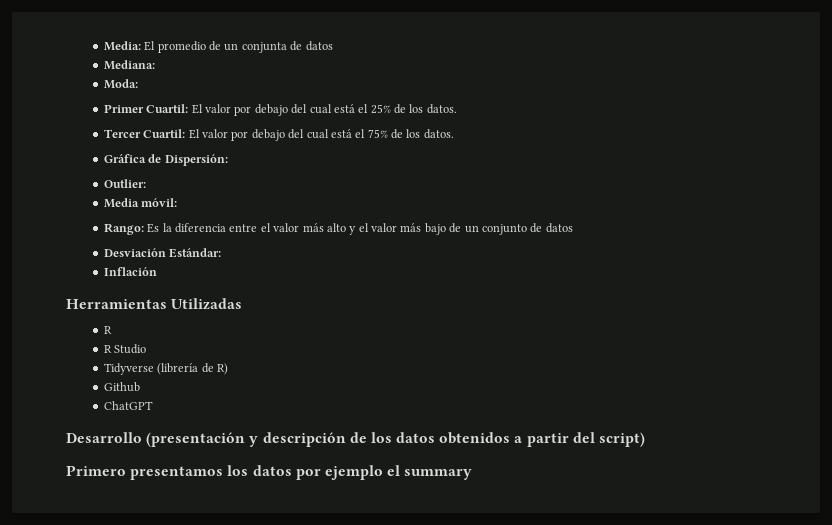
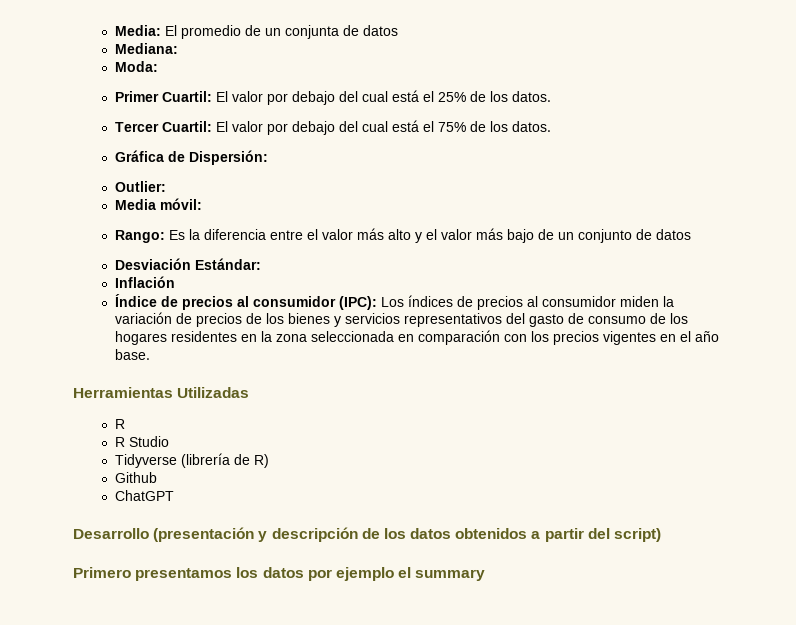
(157, 271) none -> [114,294,674,310] [114,312,688,327] [114,330,719,345] [114,349,150,360] // Índice de precios al consumidor (IPC): Los índices de precios al consumidor miden la variación de precios de los bienes y servicios representativos del gasto de consumo de los hogares residentes en la zona seleccionada en comparación con los precios vigentes en el año base.

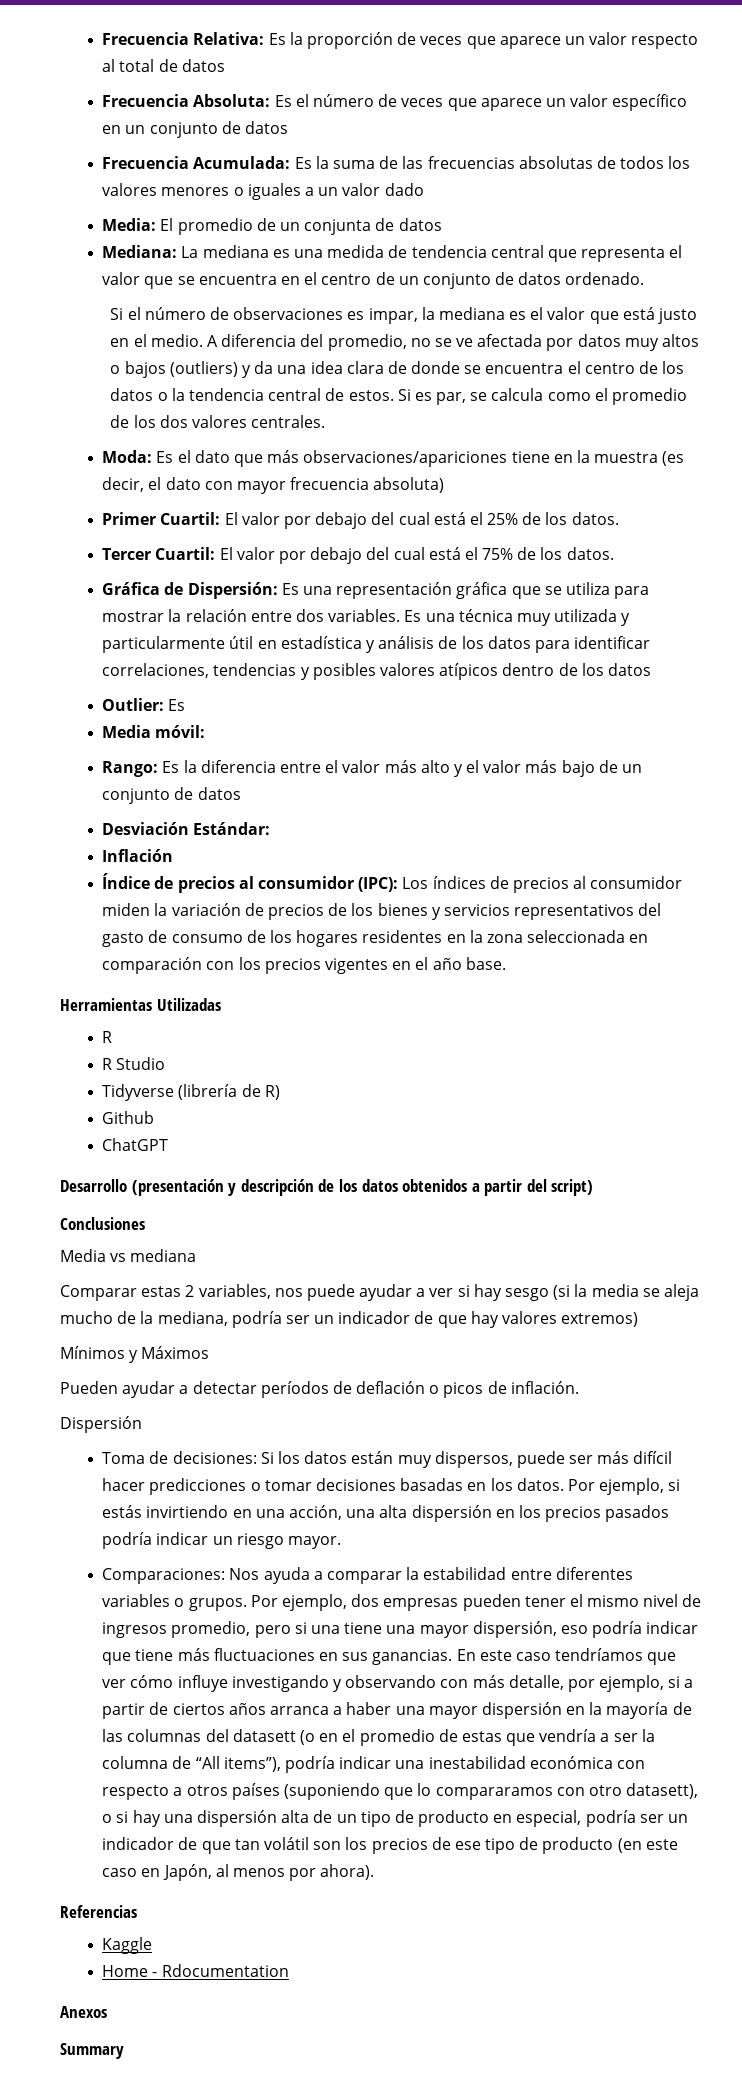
(114, 30) none -> [102,32,699,49] [102,59,225,72] [102,94,688,111] [102,121,288,138] [102,156,691,169] [102,183,424,200] Frecuencia Relativa: Es la proporción de veces que aparece un valor respecto al total de datos // Frecuencia Absoluta: Es el número de veces que aparece un valor específico en un conjunto de datos // Frecuencia Acumulada: Es la suma de las frecuencias absolutas de todos los valores menores o iguales a un valor dado //
[114,61,158,72] // Moda: -> [181,245,683,262] [102,272,645,289] [110,307,697,324] [110,334,699,351] [110,361,685,378] [110,388,687,405] [110,415,326,428] [102,450,685,467] [102,477,445,494] La mediana es una medida de tendencia central que representa el valor que se encuentra en el centro de un conjunto de datos ordenado. // Si el número de observaciones es impar, la mediana es el valor que está justo en el medio. A diferencia del promedio, no se ve afectada por datos muy altos o bajos (outliers) y da una idea clara de donde se encuentra el centro de los datos o la tendencia central de estos. Si es par, se calcula como el promedio de los dos valores centrales. // Moda: Es el dato que más observaciones/apariciones tiene en la muestra (es decir, el dato con mayor frecuencia absoluta)
(268, 157) none -> [281,582,650,599] [102,609,631,626] [102,636,651,653] [102,663,651,680] Es una representación gráfica que se utiliza para mostrar la relación entre dos variables. Es una técnica muy utilizada y particularmente útil en estadística y análisis de los datos para identificar correlaciones, tendencias y posibles valores atípicos dentro de los datos
(166, 186) none -> [168,699,186,711] Es
[73,567,486,581] Primero presentamos los datos por ejemplo el summary -> [60,1217,145,1230] [60,1249,197,1262] [60,1284,699,1301] [60,1311,639,1328] [60,1346,210,1363] [60,1381,579,1398] [60,1416,142,1433] [102,1451,673,1468] [102,1478,681,1495] [102,1505,670,1522] [102,1532,341,1549] [102,1567,633,1584] [102,1594,702,1611] [102,1621,699,1638] [102,1648,677,1665] [102,1675,694,1692] [102,1702,692,1719] [102,1729,655,1746] [102,1756,645,1773] [102,1783,699,1800] [102,1810,689,1827] [102,1837,678,1854] [102,1864,375,1881] [60,1905,137,1918] [102,1937,153,1954] [102,1964,289,1977] [60,2006,107,2018] [60,2043,124,2059] Conclusiones // Media vs mediana // Comparar estas 2 variables, nos puede ayudar a ver si hay sesgo (si la media se aleja mucho de la mediana, podría ser un indicador de que hay valores extremos) // Mínimos y Máximos // Pueden ayudar a detectar períodos de deflación o picos de inflación. // Dispersión // Toma de decisiones: Si los datos están muy dispersos, puede ser más difícil hacer predicciones o tomar decisiones basadas en los datos. Por ejemplo, si estás invirtiendo en una acción, una alta dispersión en los precios pasados podría indicar un riesgo mayor. // Comparaciones: Nos ayuda a comparar la estabilidad entre diferentes variables o grupos. Por ejemplo, dos empresas pueden tener el mismo nivel de ingresos promedio, pero si una tiene una mayor dispersión, eso podría indicar que tiene más fluctuaciones en sus ganancias. En este caso tendríamos que ver cómo influye investigando y observando con más detalle, por ejemplo, si a partir de ciertos años arranca a haber una mayor dispersión en la mayoría de las columnas del datasett (o en el promedio de estas que vendría a ser la columna de “All items”), podría indicar una inestabilidad económica con respecto a otros países (suponiendo que lo compararamos con otro datasett), o si hay una dispersión alta de un tipo de producto en especial, podría ser un indicador de que tan volátil son los precios de ese tipo de producto (en este caso en Japón, al menos por ahora). // Referencias // Kaggle // Home - Rdocumentation // Anexos // Summary

